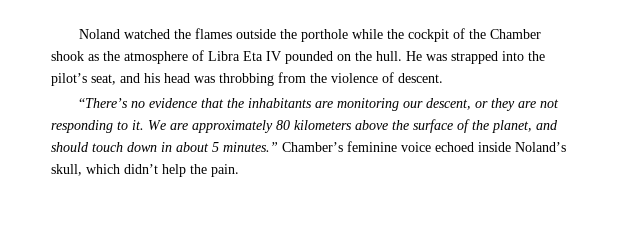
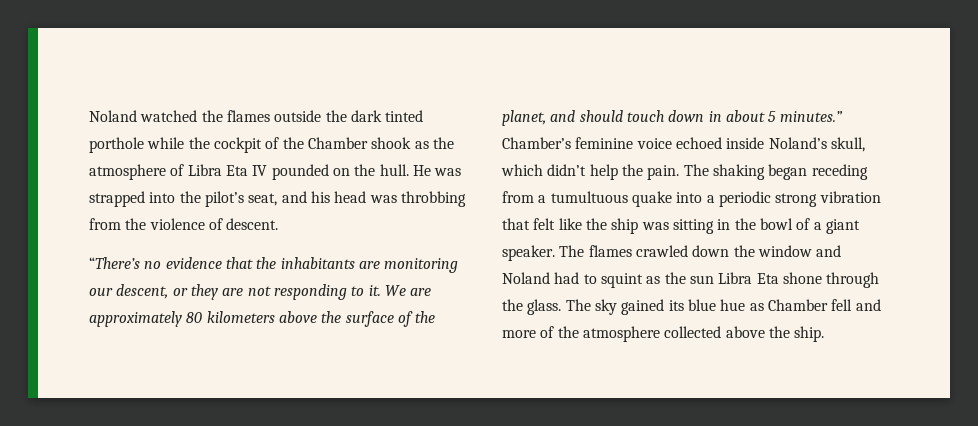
(297, 34) none -> [350,110,424,122] dark tinted
(239, 170) none -> [683,164,868,180] [502,191,881,207] [502,218,860,234] [502,245,842,261] [502,272,880,288] [502,299,881,315] [502,326,825,342] The shaking began receding from a tumultuous quake into a periodic strong vibration that felt like the ship was sitting in the bowl of a giant speaker. The flames crawled down the window and Noland had to squint as the sun Libra Eta shone through the glass. The sky gained its blue hue as Chamber fell and more of the atmosphere collected above the ship.

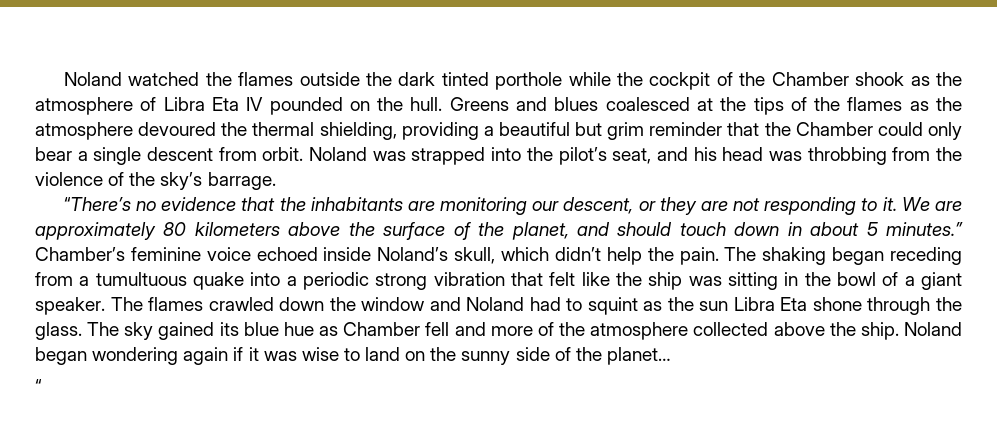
[412,165,431,176] He -> [449,97,962,115] [35,122,962,140] [35,147,368,165] Greens and blues coalesced at the tips of the flames as the atmosphere devoured the thermal shielding, providing a beautiful but grim reminder that the Chamber could only bear a single descent from orbit. Noland
[226,218,279,230] descent. -> [129,172,276,190] the sky’s barrage.
(825, 334) none -> [903,322,962,336] [35,347,671,365] [35,379,42,393] Noland began wondering again if it was wise to land on the sunny side of the planet… // “

